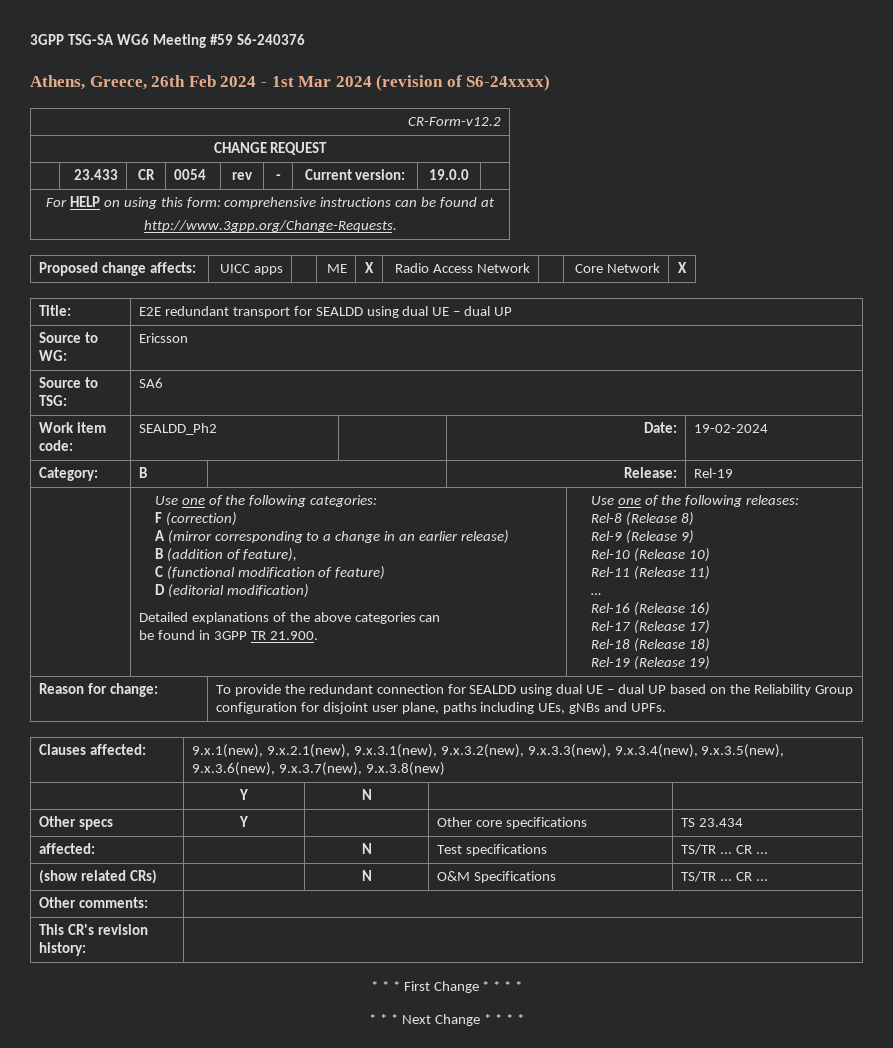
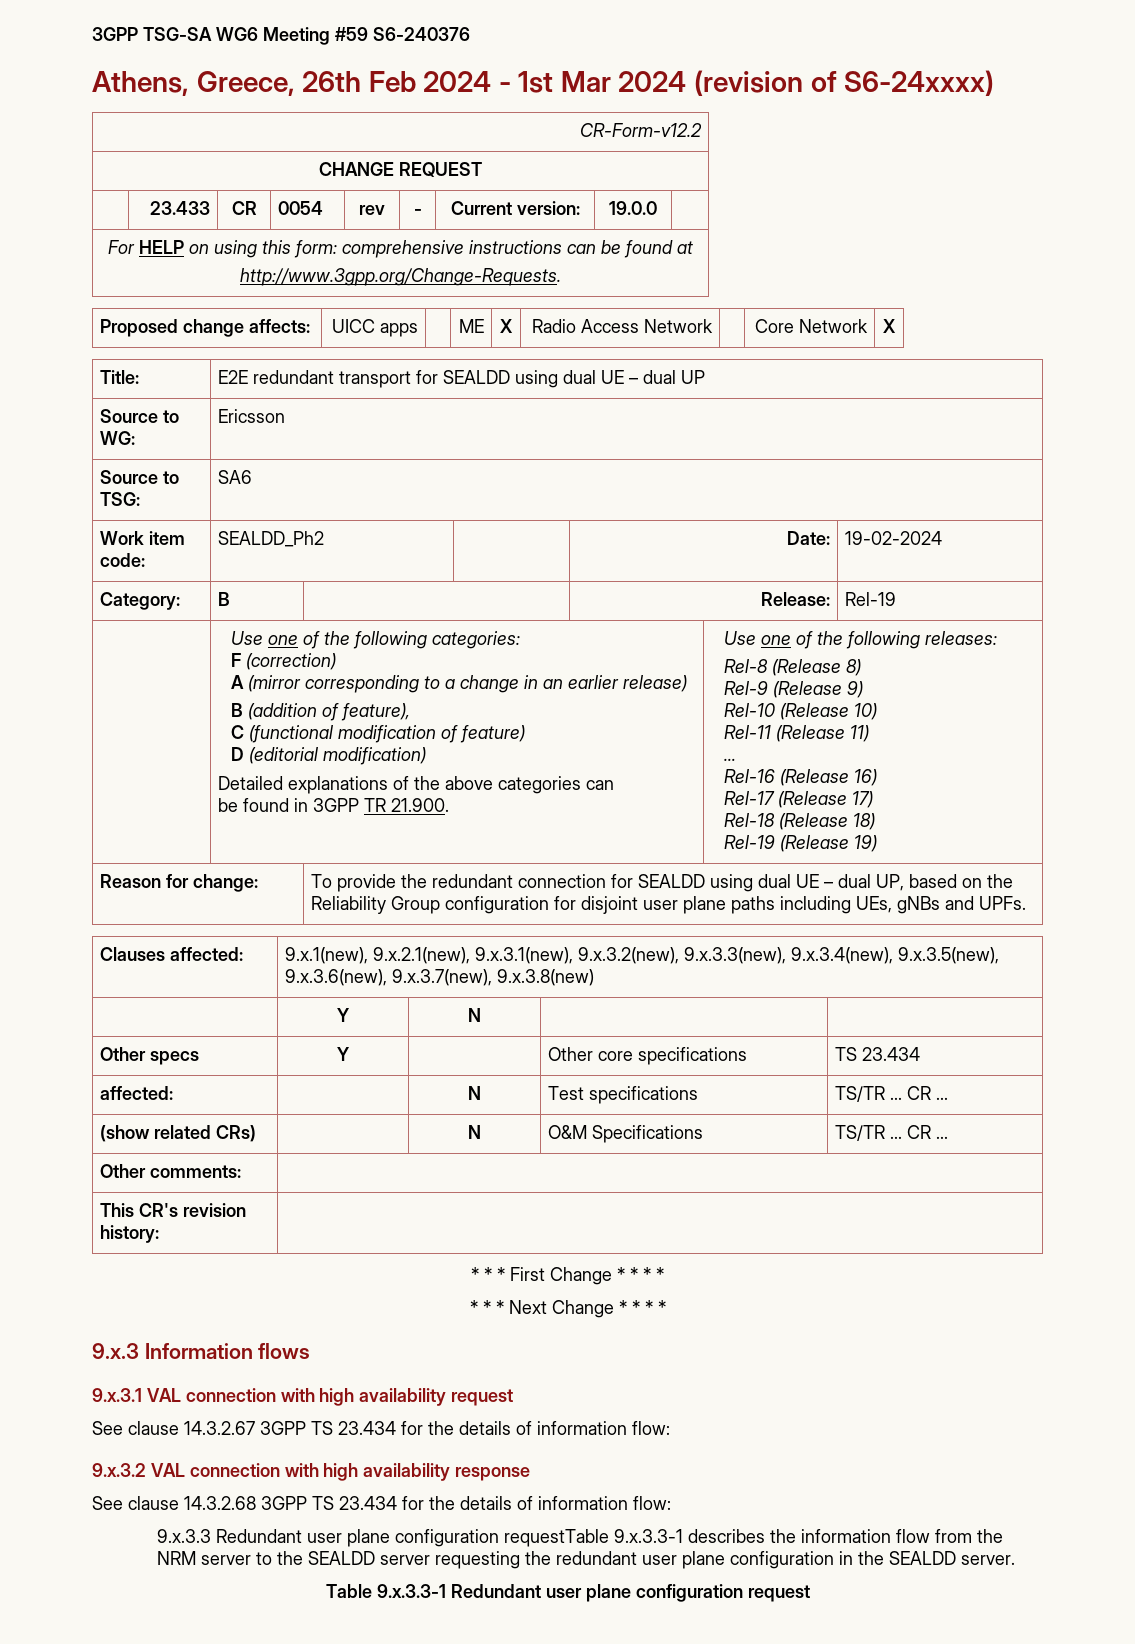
[647,685,666,694] UP -> [875,874,904,891] UP,
[401,702,439,714] plane, -> [682,896,726,914] plane
(524, 1019) none -> [92,1343,311,1359] [92,1388,514,1406] [92,1421,670,1435] [92,1463,531,1481] [92,1496,671,1510] [157,1529,1004,1547] [157,1551,1016,1569] [325,1584,810,1602] // 9.x.3 Information flows // 9.x.3.1 VAL connection with high availability request // See clause 14.3.2.67 3GPP TS 23.434 for the details of information flow: // 9.x.3.2 VAL connection with high availability response // See clause 14.3.2.68 3GPP TS 23.434 for the details of information flow: // 9.x.3.3 Redundant user plane configuration requestTable 9.x.3.3-1 describes the information flow from the NRM server to the SEALDD server requesting the redundant user plane configuration in the SEALDD server. // Table 9.x.3.3-1 Redundant user plane configuration request

